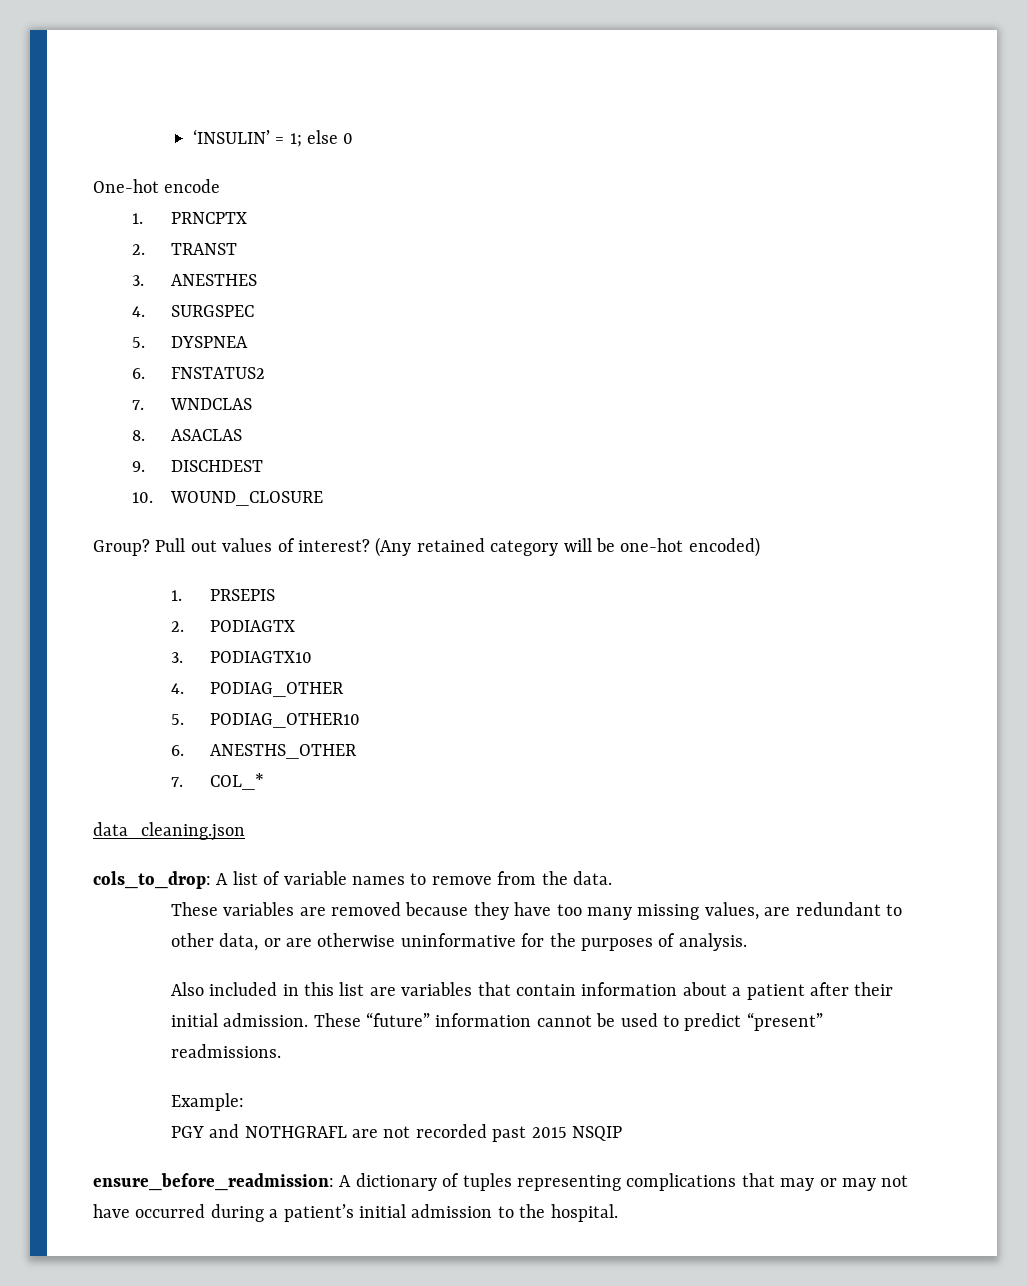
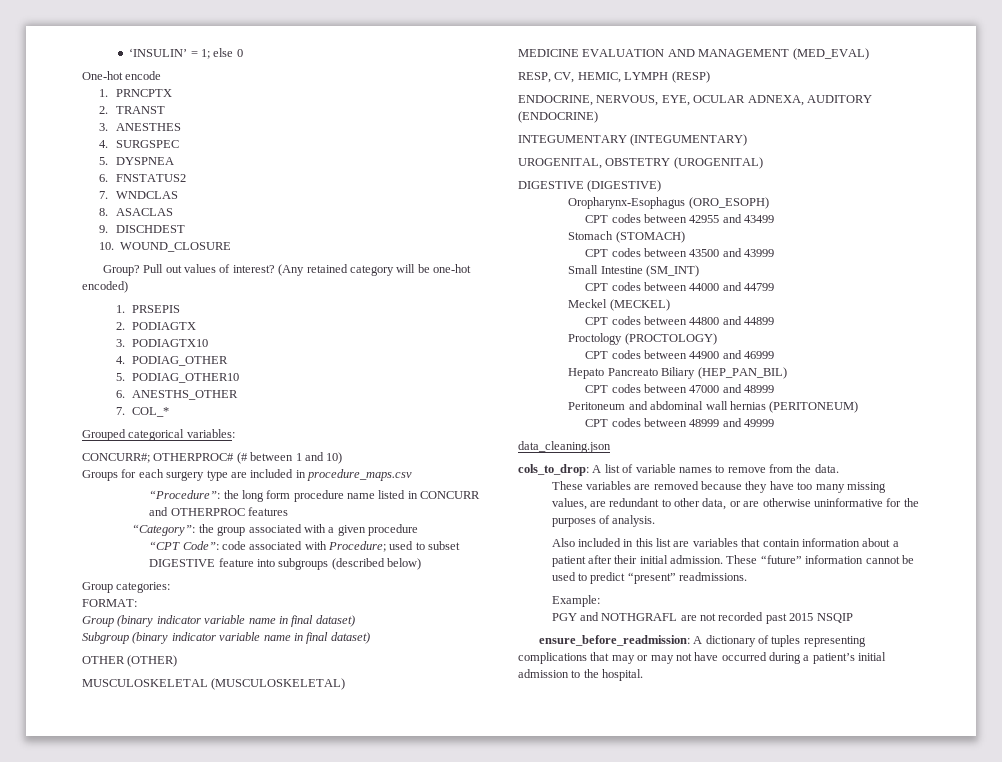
(264, 781) none -> [82,429,235,441] [82,452,343,464] [82,469,412,481] [149,490,481,502] [149,507,288,516] [132,524,419,536] [149,541,461,552] [149,558,422,570] [82,582,171,593] [82,599,137,607] [82,615,355,627] [82,632,370,644] [82,655,178,667] [82,678,346,690] [518,48,869,60] [518,71,710,83] [518,95,872,106] [518,111,598,123] [518,134,748,146] [518,157,763,169] [518,180,662,192] [568,197,769,209] [585,214,775,223] [568,231,685,243] [585,248,775,257] [568,265,700,277] [585,282,775,291] [568,299,670,311] [585,316,775,325] [568,333,717,345] [585,350,775,359] [568,367,787,379] [585,384,775,393] [568,401,859,413] [585,418,775,427] // Grouped categorical variables: // CONCURR#; OTHERPROC# (# between 1 and 10) // Groups for each surgery type are included in procedure_maps.csv // “Procedure”: the long form procedure name listed in CONCURR and OTHERPROC features // “Category”: the group associated with a given procedure // “CPT Code”: code associated with Procedure; used to subset DIGESTIVE feature into subgroups (described below) // Group categories: // FORMAT: // Group (binary indicator variable name in final dataset) // Subgroup (binary indicator variable name in final dataset) // OTHER (OTHER) // MUSCULOSKELETAL (MUSCULOSKELETAL) // MEDICINE EVALUATION AND MANAGEMENT (MED_EVAL) // RESP, CV, HEMIC, LYMPH (RESP) // ENDOCRINE, NERVOUS, EYE, OCULAR ADNEXA, AUDITORY (ENDOCRINE) // INTEGUMENTARY (INTEGUMENTARY) // UROGENITAL, OBSTETRY (UROGENITAL) // DIGESTIVE (DIGESTIVE) // Oropharynx-Esophagus (ORO_ESOPH) // CPT codes between 42955 and 43499 // Stomach (STOMACH) // CPT codes between 43500 and 43999 // Small Intestine (SM_INT) // CPT codes between 44000 and 44799 // Meckel (MECKEL) // CPT codes between 44800 and 44899 // Proctology (PROCTOLOGY) // CPT codes between 44900 and 46999 // Hepato Pancreato Biliary (HEP_PAN_BIL) // CPT codes between 47000 and 48999 // Peritoneum and abdominal wall hernias (PERITONEUM) // CPT codes between 48999 and 49999

